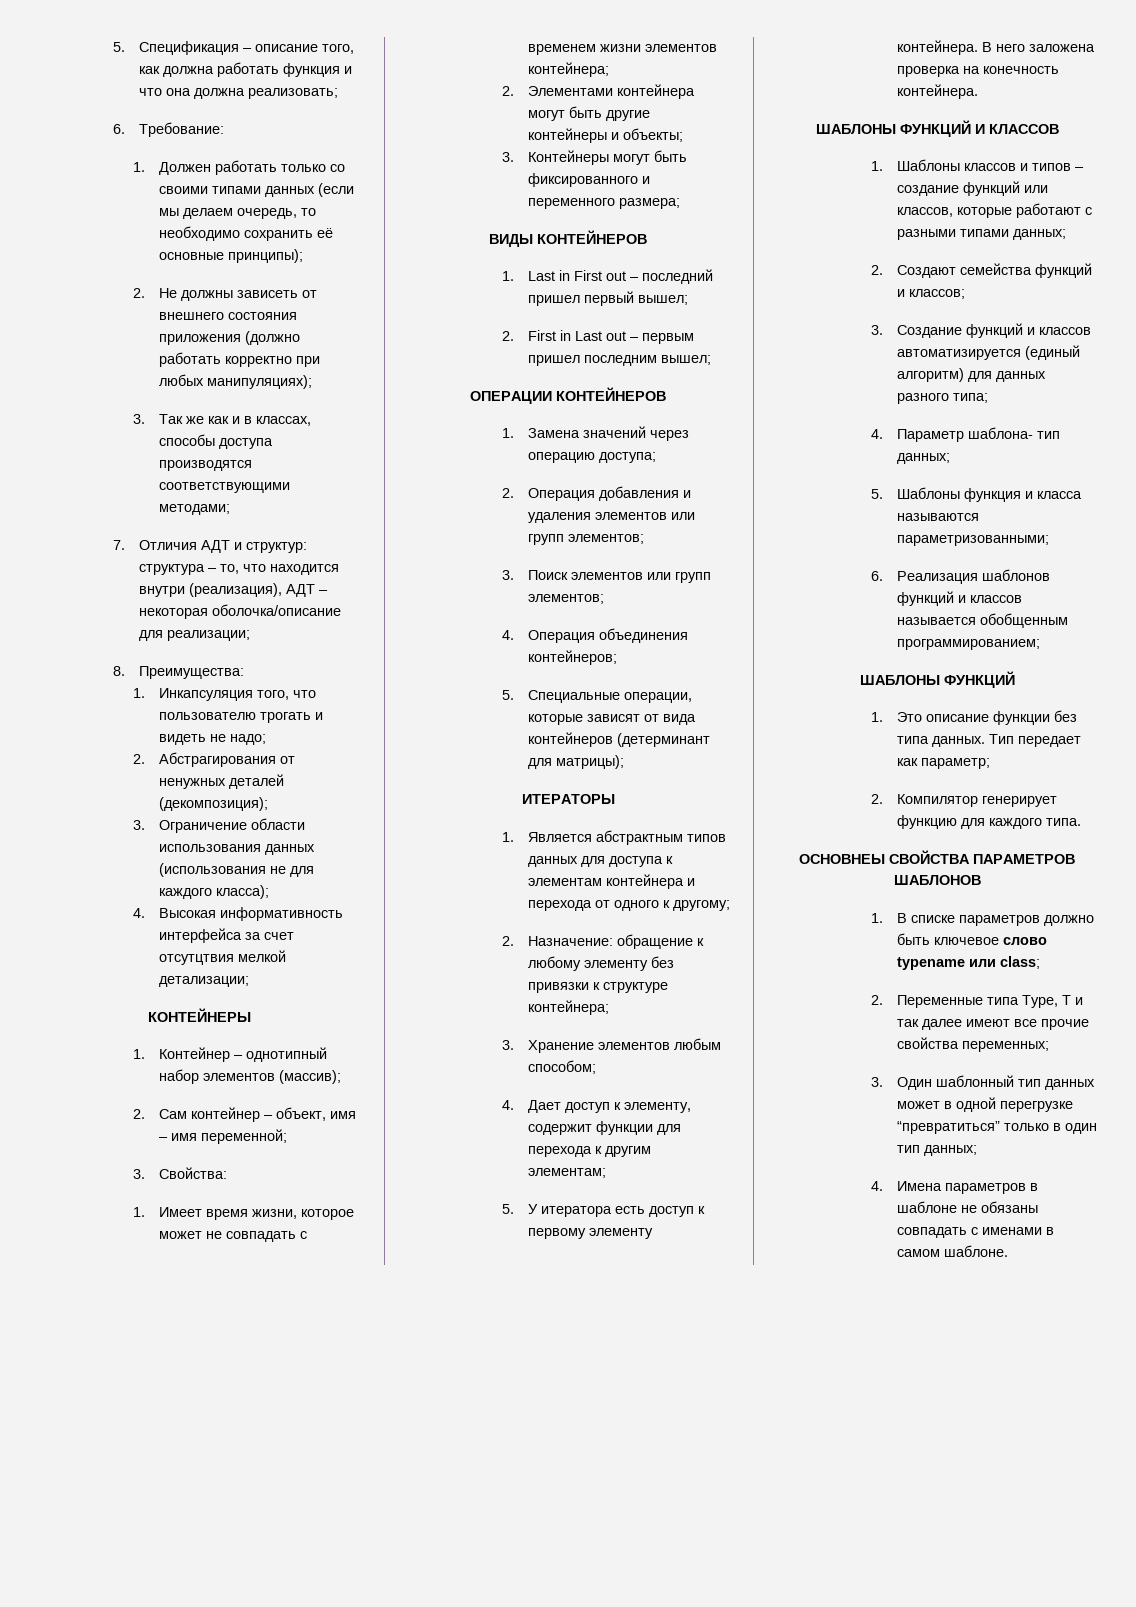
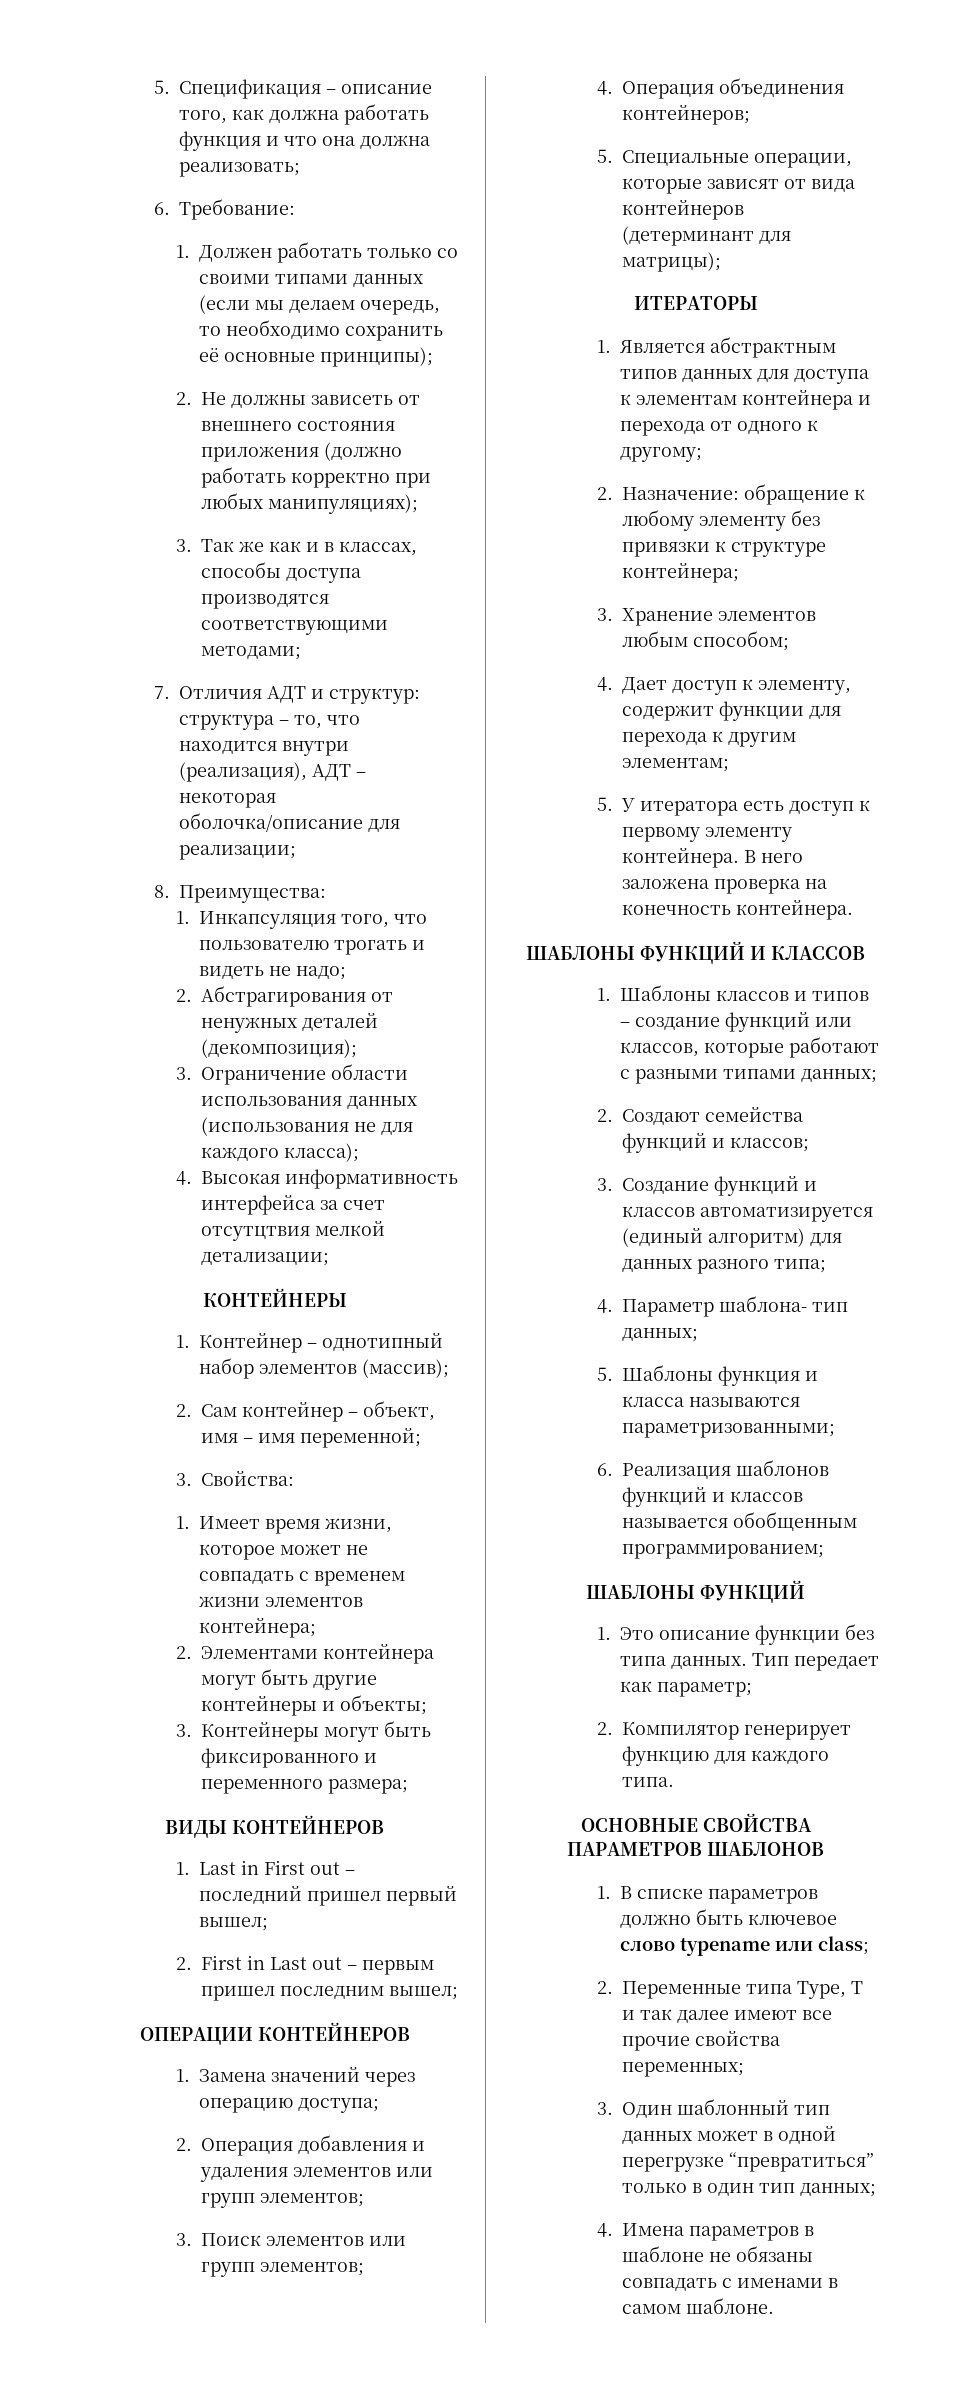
[799,854,885,864] ОСНОВНЕЫ -> [580,1818,698,1832] ОСНОВНЫЕ

